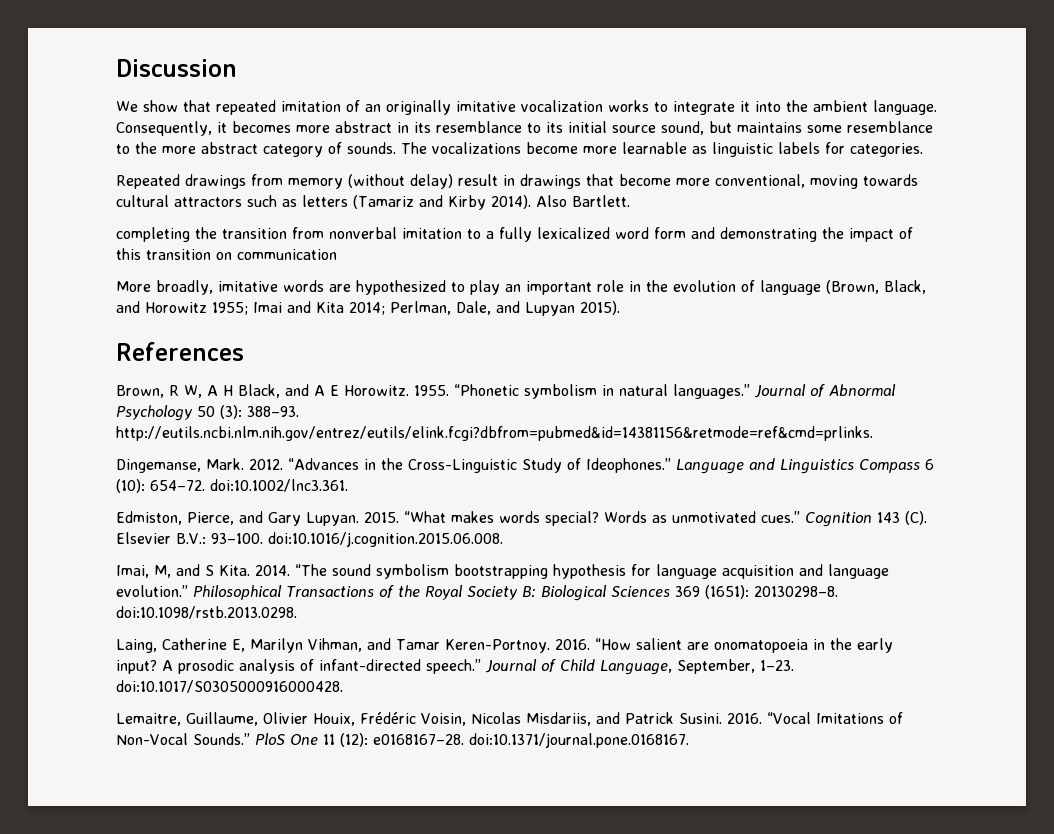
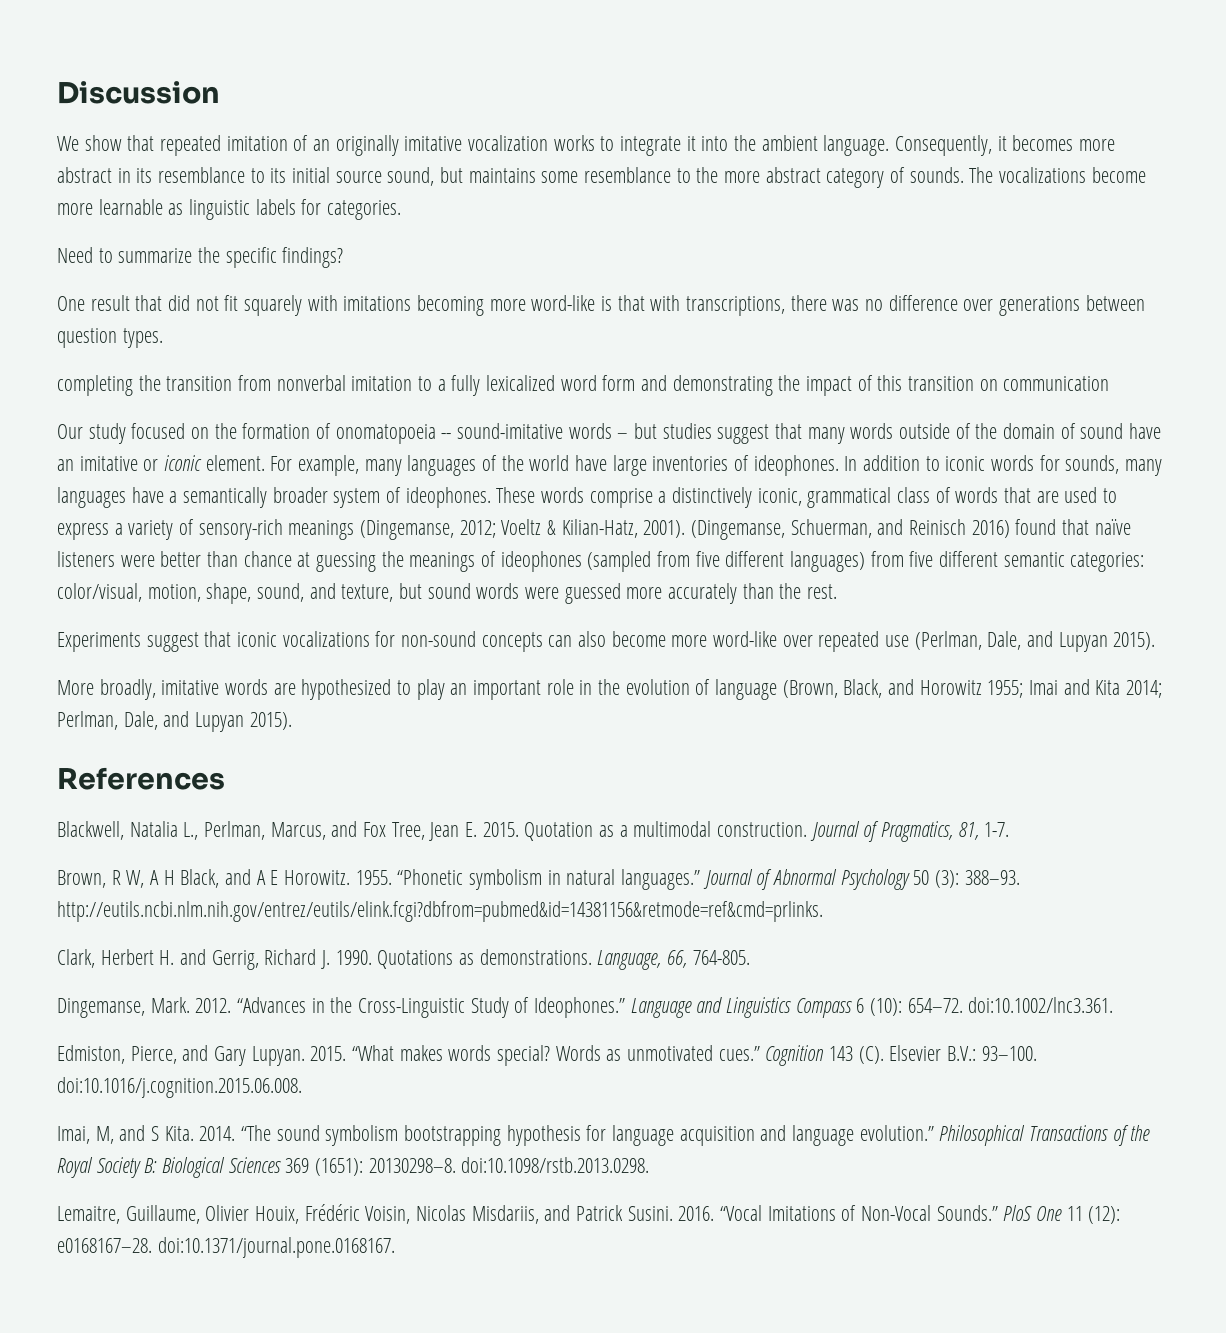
[116,174,918,189] [116,195,630,210] Repeated drawings from memory (without delay) result in drawings that become more conventional, moving towards cultural attractors such as letters (Tamariz and Kirby 2014). Also Bartlett. -> [57,247,344,268] [57,295,1145,316] [57,328,163,348] Need to summarize the specific findings? // One result that did not fit squarely with imitations becoming more word-like is that with transcriptions, there was no difference over generations between question types.
(337, 254) none -> [57,423,1162,444] [57,455,1163,476] [57,487,1118,508] [57,519,1131,540] [57,551,1145,572] [57,583,838,604] [57,631,1156,652] // Our study focused on the formation of onomatopoeia -- sound-imitative words – but studies suggest that many words outside of the domain of sound have an imitative or iconic element. For example, many languages of the world have large inventories of ideophones. In addition to iconic words for sounds, many languages have a semantically broader system of ideophones. These words comprise a distinctively iconic, grammatical class of words that are used to express a variety of sensory-rich meanings (Dingemanse, 2012; Voeltz & Kilian-Hatz, 2001). (Dingemanse, Schuerman, and Reinisch 2016) found that naïve listeners were better than chance at guessing the meanings of ideophones (sampled from five different languages) from five different semantic categories: color/visual, motion, shape, sound, and texture, but sound words were guessed more accurately than the rest. // Experiments suggest that iconic vocalizations for non-sound concepts can also become more word-like over repeated use (Perlman, Dale, and Lupyan 2015).
(244, 351) none -> [57,821,1010,842] // Blackwell, Natalia L., Perlman, Marcus, and Fox Tree, Jean E. 2015. Quotation as a multimodal construction. Journal of Pragmatics, 81, 1-7.
(873, 433) none -> [57,949,750,970] // Clark, Herbert H. and Gerrig, Richard J. 1990. Quotations as demonstrations. Language, 66, 764-805.
[116,638,893,653] [116,659,794,675] [116,680,343,693] // Laing, Catherine E, Marilyn Vihman, and Tamar Keren-Portnoy. 2016. “How salient are onomatopoeia in the early input? A prosodic analysis of infant-directed speech.” Journal of Child Language, September, 1–23. doi:10.1017/S0305000916000428. -> (650, 1165) none

